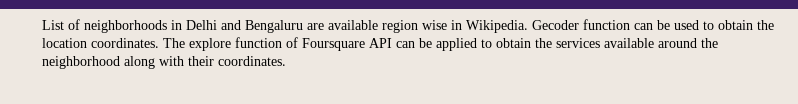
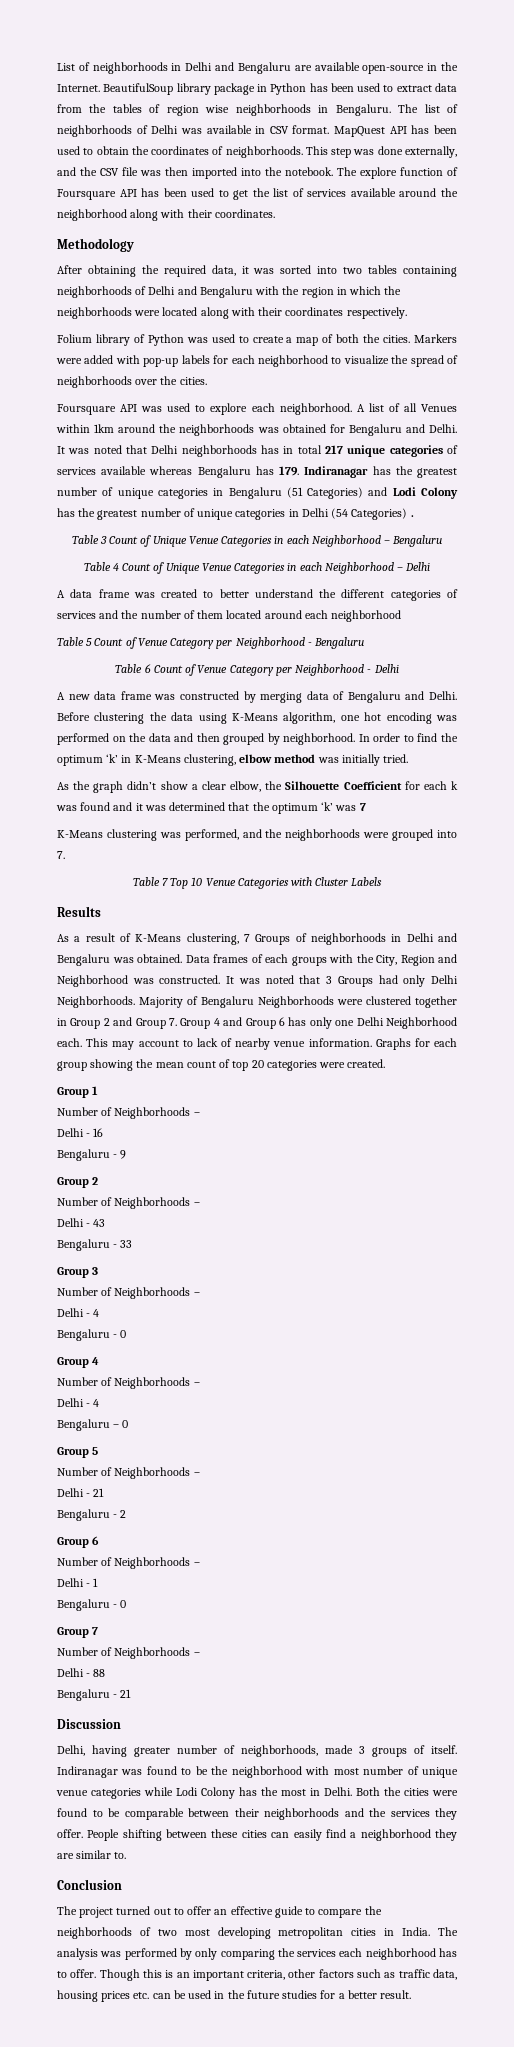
[382,19,774,33] [42,38,159,48] region wise in Wikipedia. Gecoder function can be used to obtain the location coordinates. -> [362,62,458,74] [57,83,457,95] [57,104,458,116] [57,125,457,137] [57,146,457,158] [57,167,333,179] open-source in the Internet. BeautifulSoup library package in Python has been used to extract data from the tables of region wise neighborhoods in Bengaluru. The list of neighborhoods of Delhi was available in CSV format. MapQuest API has been used to obtain the coordinates of neighborhoods. This step was done externally, and the CSV file was then imported into the notebook.
[396,38,552,51] can be applied to obtain the -> [141,188,304,200] has been used to get the list of
(286, 61) none -> [57,238,134,252] [57,265,457,277] [57,286,402,298] [57,307,407,319] [57,334,457,346] [56,355,459,367] [57,376,207,388] [57,403,457,415] [56,424,458,436] [57,445,458,457] [57,466,458,478] [57,487,459,499] [57,508,414,520] [71,535,443,547] [83,562,431,574] [57,589,458,601] [57,610,402,622] [57,637,365,649] [115,664,399,676] [57,691,457,703] [57,712,457,724] [57,733,459,745] [57,754,409,766] [57,781,458,793] [56,802,366,814] [57,829,458,841] [57,851,65,859] [132,877,383,889] [57,906,101,917] [57,933,457,945] [57,954,457,966] [57,975,459,987] [57,996,457,1008] [57,1017,457,1029] [57,1038,458,1050] [57,1059,386,1071] [57,1086,99,1098] [57,1107,200,1119] [57,1128,104,1137] [57,1149,127,1161] [57,1177,99,1188] [57,1197,200,1209] [57,1218,106,1227] [57,1239,133,1251] [57,1267,99,1278] [57,1287,200,1299] [57,1308,100,1317] [57,1329,127,1341] [57,1357,100,1368] [57,1377,200,1389] [57,1398,100,1407] [57,1419,129,1431] [57,1447,99,1458] [57,1467,200,1479] [57,1488,105,1497] [57,1509,127,1521] [57,1536,100,1548] [57,1557,200,1569] [57,1578,99,1587] [57,1599,127,1611] [57,1627,99,1638] [57,1647,200,1659] [57,1668,106,1677] [57,1689,132,1701] [57,1719,121,1729] [57,1745,457,1757] [57,1766,458,1778] [56,1787,458,1799] [57,1808,457,1820] [57,1829,458,1841] [57,1850,127,1859] [57,1879,122,1890] [57,1906,382,1918] [57,1927,459,1939] [57,1948,457,1960] [57,1969,458,1981] [57,1990,412,2002] // Methodology // After obtaining the required data, it was sorted into two tables containing neighborhoods of Delhi and Bengaluru with the region in which the neighborhoods were located along with their coordinates respectively. // Folium library of Python was used to create a map of both the cities. Markers were added with pop-up labels for each neighborhood to visualize the spread of neighborhoods over the cities. // Foursquare API was used to explore each neighborhood. A list of all Venues within 1km around the neighborhoods was obtained for Bengaluru and Delhi. It was noted that Delhi neighborhoods has in total 217 unique categories of services available whereas Bengaluru has 179. Indiranagar has the greatest number of unique categories in Bengaluru (51 Categories) and Lodi Colony has the greatest number of unique categories in Delhi (54 Categories) . // Table 3 Count of Unique Venue Categories in each Neighborhood – Bengaluru // Table 4 Count of Unique Venue Categories in each Neighborhood – Delhi // A data frame was created to better understand the different categories of services and the number of them located around each neighborhood // Table 5 Count of Venue Category per Neighborhood - Bengaluru // Table 6 Count of Venue Category per Neighborhood - Delhi // A new data frame was constructed by merging data of Bengaluru and Delhi. Before clustering the data using K-Means algorithm, one hot encoding was performed on the data and then grouped by neighborhood. In order to find the optimum ‘k’ in K-Means clustering, elbow method was initially tried. // As the graph didn’t show a clear elbow, the Silhouette Coefficient for each k was found and it was determined that the optimum ‘k’ was 7 // K-Means clustering was performed, and the neighborhoods were grouped into 7. // Table 7 Top 10 Venue Categories with Cluster Labels // Results // As a result of K-Means clustering, 7 Groups of neighborhoods in Delhi and Bengaluru was obtained. Data frames of each groups with the City, Region and Neighborhood was constructed. It was noted that 3 Groups had only Delhi Neighborhoods. Majority of Bengaluru Neighborhoods were clustered together in Group 2 and Group 7. Group 4 and Group 6 has only one Delhi Neighborhood each. This may account to lack of nearby venue information. Graphs for each group showing the mean count of top 20 categories were created. // Group 1 // Number of Neighborhoods – // Delhi - 16 // Bengaluru - 9 // Group 2 // Number of Neighborhoods – // Delhi - 43 // Bengaluru - 33 // Group 3 // Number of Neighborhoods – // Delhi - 4 // Bengaluru - 0 // Group 4 // Number of Neighborhoods – // Delhi - 4 // Bengaluru – 0 // Group 5 // Number of Neighborhoods – // Delhi - 21 // Bengaluru - 2 // Group 6 // Number of Neighborhoods – // Delhi - 1 // Bengaluru - 0 // Group 7 // Number of Neighborhoods – // Delhi - 88 // Bengaluru - 21 // Discussion // Delhi, having greater number of neighborhoods, made 3 groups of itself. Indiranagar was found to be the neighborhood with most number of unique venue categories while Lodi Colony has the most in Delhi. Both the cities were found to be comparable between their neighborhoods and the services they offer. People shifting between these cities can easily find a neighborhood they are similar to. // Conclusion // The project turned out to offer an effective guide to compare the neighborhoods of two most developing metropolitan cities in India. The analysis was performed by only comparing the services each neighborhood has to offer. Though this is an important criteria, other factors such as traffic data, housing prices etc. can be used in the future studies for a better result.

